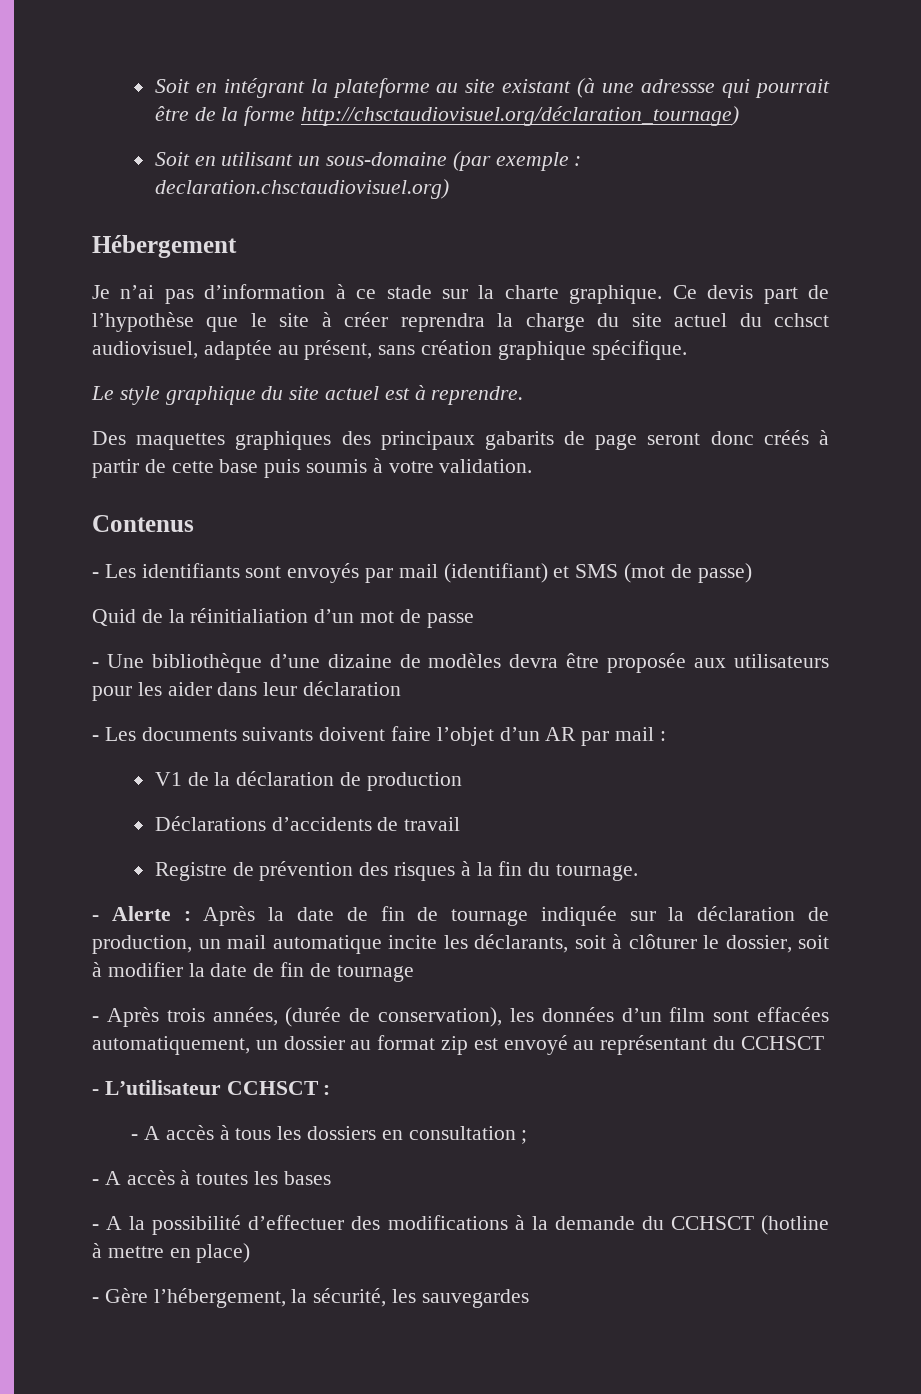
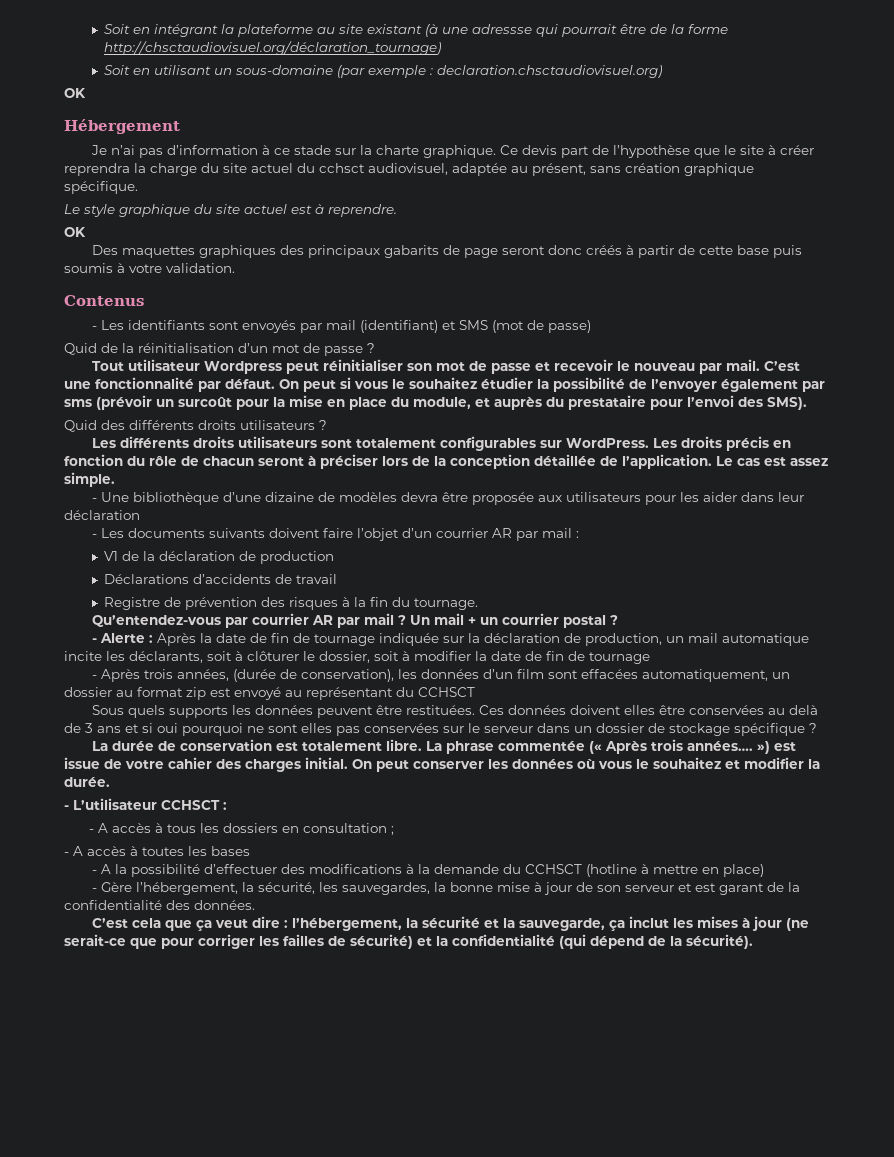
(449, 189) none -> [64,88,86,98] // OK
(524, 395) none -> [64,227,86,237] // OK
[190,608,309,623] réinitialiation -> [138,343,234,353] réinitialisation
(474, 620) none -> [367,343,375,353] [91,359,800,374] [64,377,825,392] [64,395,807,410] [64,420,327,432] [91,436,791,451] [64,454,828,469] [64,472,115,487] ? // Tout utilisateur Wordpress peut réinitialiser son mot de passe et recevoir le nouveau par mail. C’est une fonctionnalité par défaut. On peut si vous le souhaitez étudier la possibilité de l’envoyer également par sms (prévoir un surcoût pour la mise en place du module, et auprès du prestataire pour l’envoi des SMS). // Quid des différents droits utilisateurs ? // Les différents droits utilisateurs sont totalement configurables sur WordPress. Les droits précis en fonction du rôle de chacun seront à préciser lors de la conception détaillée de l’application. Le cas est assez simple.
(540, 734) none -> [435,528,488,538] courrier
(639, 872) none -> [91,613,618,628] // Qu’entendez-vous par courrier AR par mail ? Un mail + un courrier postal ?
(824, 1043) none -> [91,705,818,718] [64,723,817,736] [91,739,796,754] [64,757,820,772] [64,777,110,787] // Sous quels supports les données peuvent être restituées. Ces données doivent elles être conservées au delà de 3 ans et si oui pourquoi ne sont elles pas conservées sur le serveur dans un dossier de stockage spécifique ? // La durée de conservation est totalement libre. La phrase commentée (« Après trois années…. ») est issue de votre cahier des charges initial. On peut conserver les données où vous le souhaitez et modifier la durée.
[421,1289,529,1308] sauvegardes -> [341,882,800,895] [64,900,255,910] [91,916,809,931] [64,934,753,949] sauvegardes, la bonne mise à jour de son serveur et est garant de la confidentialité des données. // C’est cela que ça veut dire : l’hébergement, la sécurité et la sauvegarde, ça inclut les mises à jour (ne serait-ce que pour corriger les failles de sécurité) et la confidentialité (qui dépend de la sécurité).

